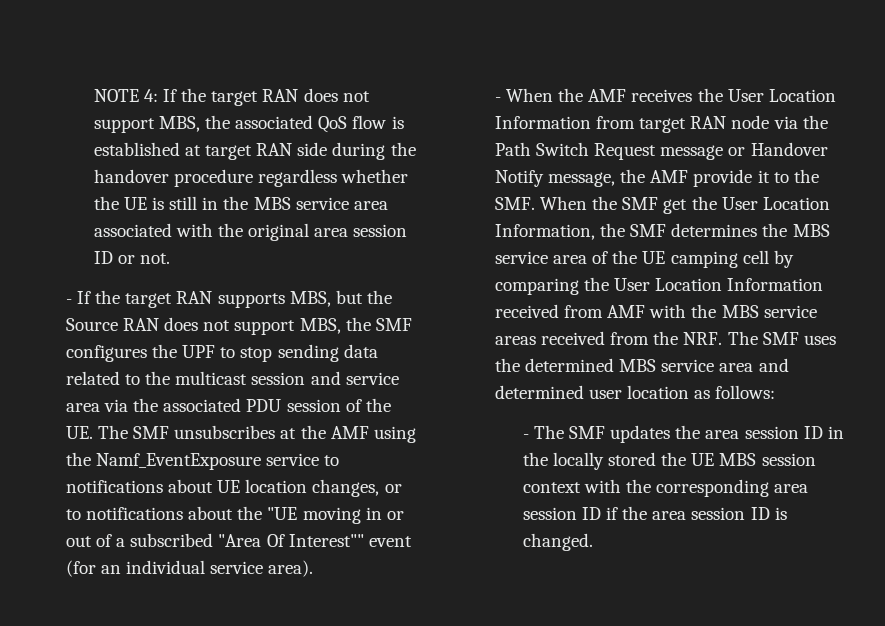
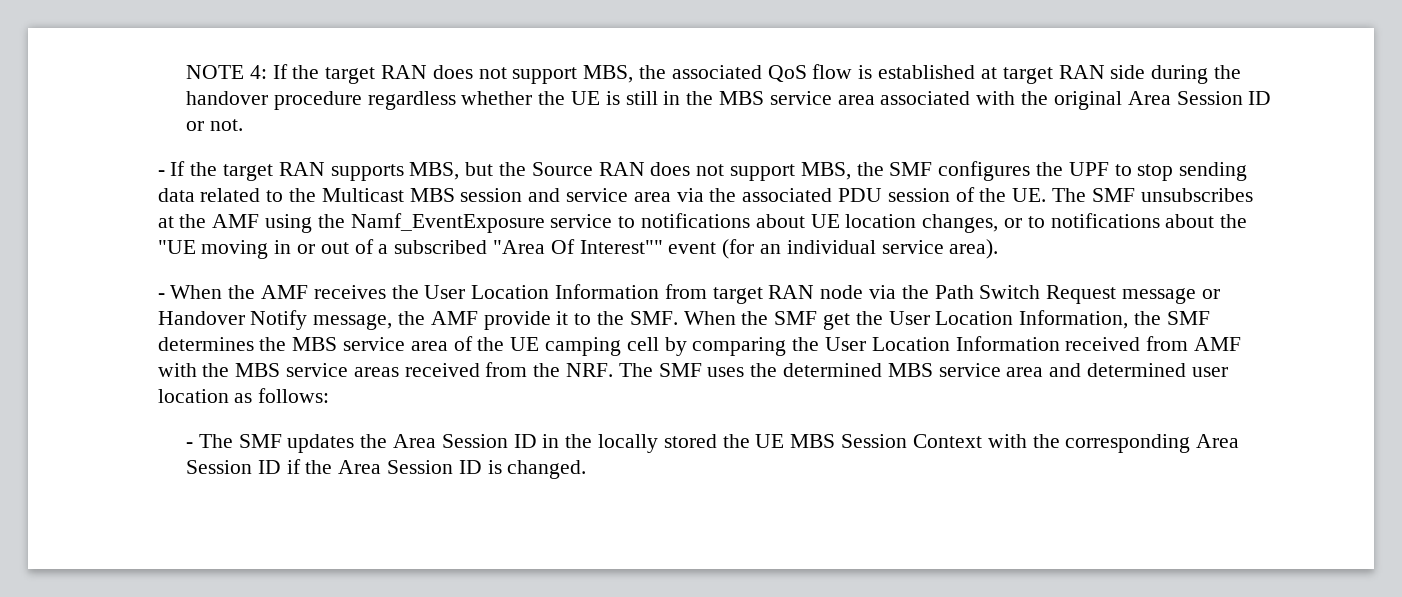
[314,224,408,237] area session -> [1127,91,1243,105] Area Session
[175,371,248,385] multicast -> [321,188,455,202] Multicast MBS
[705,426,799,439] area session -> [393,434,508,448] Area Session
[761,453,816,466] [522,482,581,493] session context -> [841,434,982,448] Session Context
[774,484,809,493] [522,507,577,520] area session -> [1196,434,1240,448] [186,460,253,474] Area Session
[652,507,746,520] area session -> [338,460,454,474] Area Session

